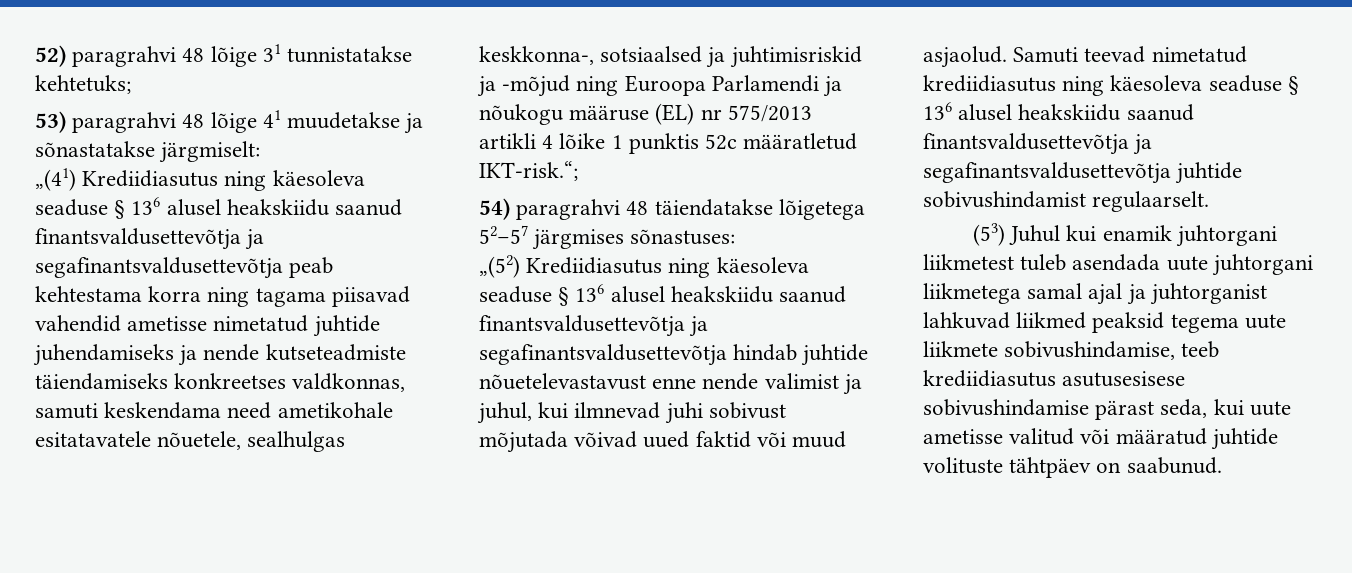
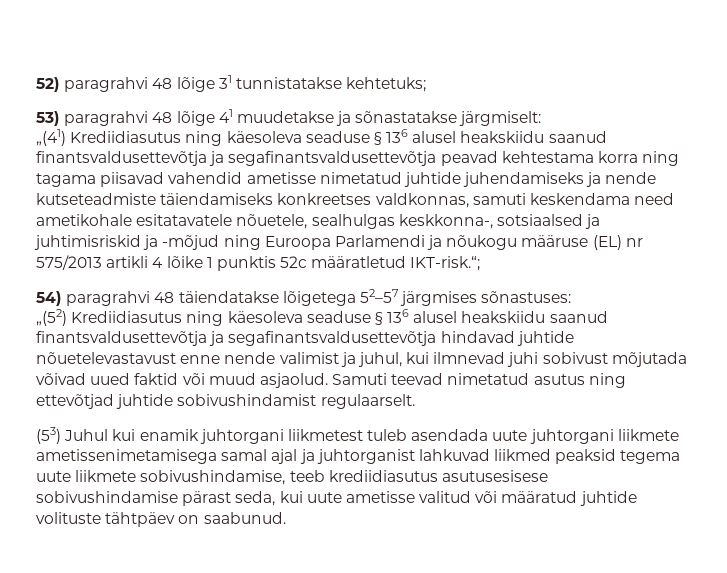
[289,257,334,278] peab -> [440,151,498,166] peavad
[733,344,798,361] hindab -> [440,331,515,343] hindavad
[923,75,1299,96] [923,102,1194,121] [923,133,1153,155] [923,162,1171,184] krediidiasutus ning käesoleva seaduse § 136 alusel heakskiidu saanud finantsvaldusettevõtja ja segafinantsvaldusettevõtja -> [533,373,626,388] [36,394,114,409] asutus ning ettevõtjad
[923,283,1021,304] liikmetega -> [617,429,679,441] [36,449,217,464] liikmete ametissenimetamisega

